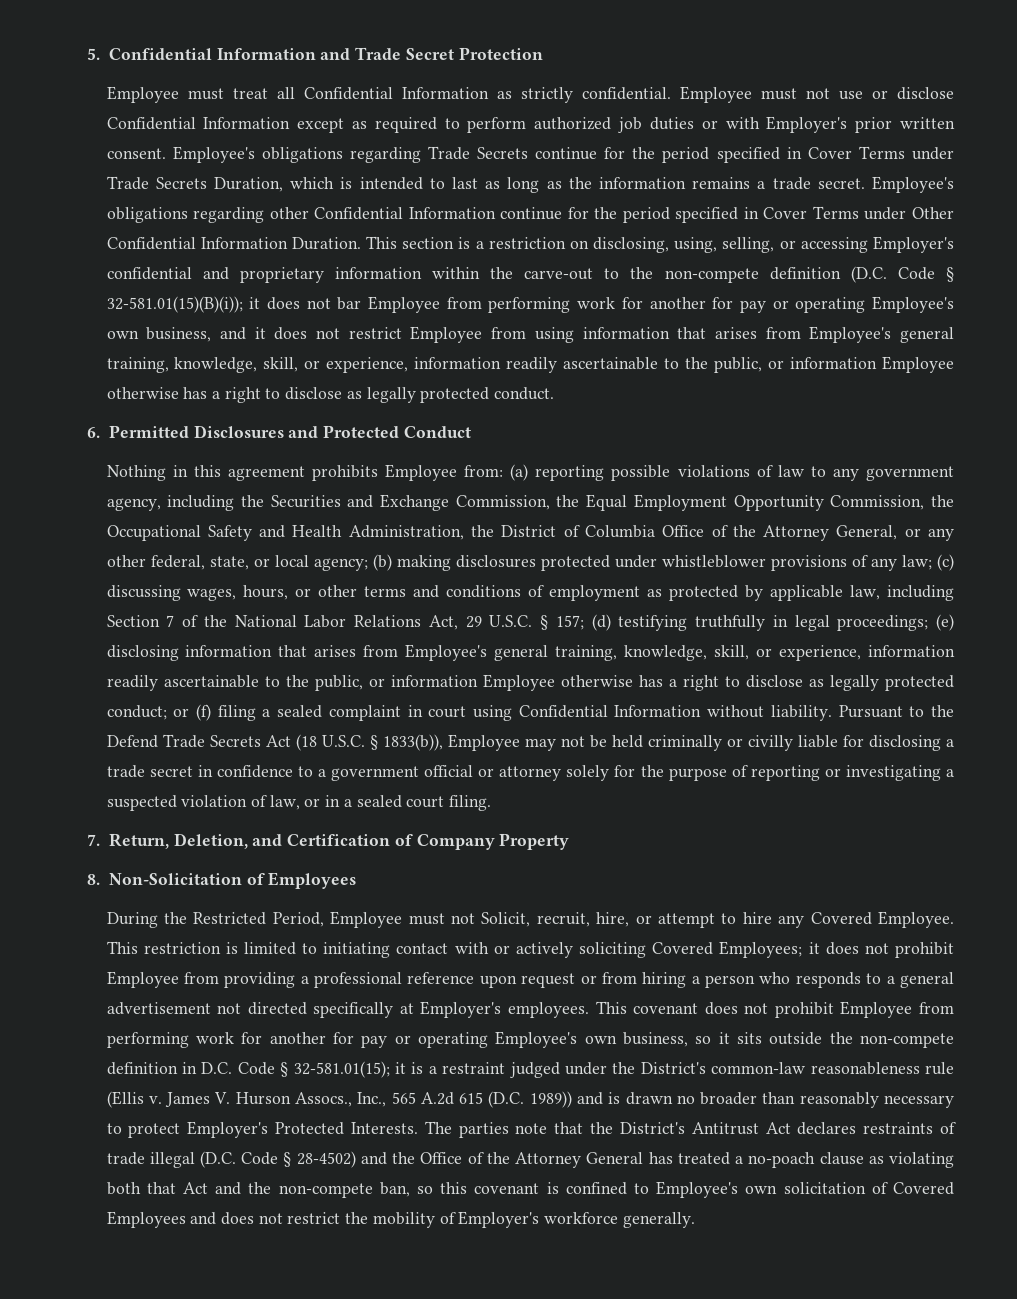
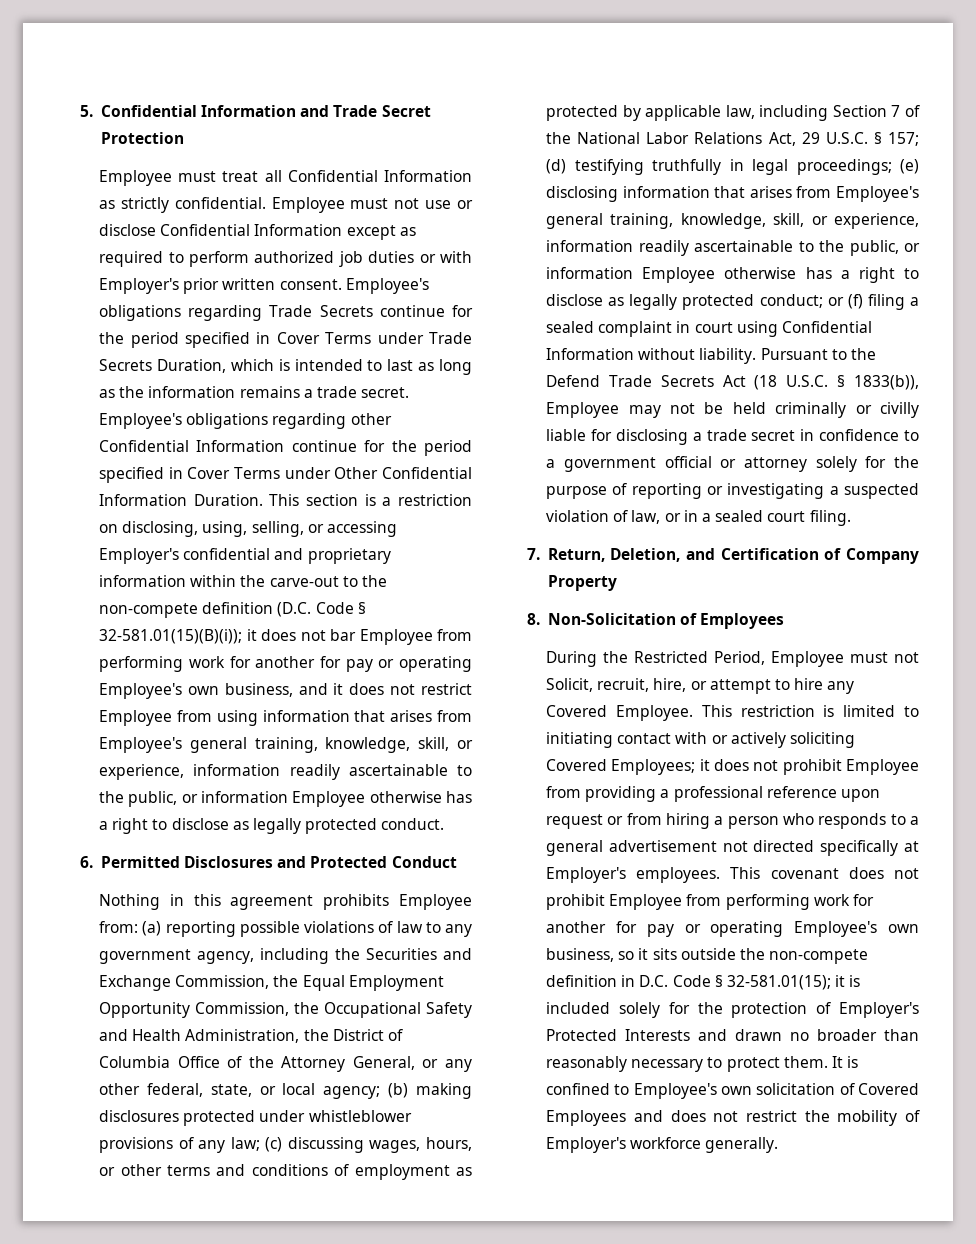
[428,1062,954,1078] [106,1091,621,1108] a restraint judged under the District's common-law reasonableness rule (Ellis v. James V. Hurson Assocs., Inc., 565 A.2d 615 (D.C. 1989)) and is -> [546,1002,919,1018] [546,1029,728,1041] included solely for the protection of Employer's Protected Interests and
[187,1121,956,1138] [106,1151,954,1168] [106,1182,540,1198] Employer's Protected Interests. The parties note that the District's Antitrust Act declares restraints of trade illegal (D.C. Code § 28-4502) and the Office of the Attorney General has treated a no-poach clause as violating both that Act and the non-compete ban, so this covenant -> [783,1056,844,1068] them. It

